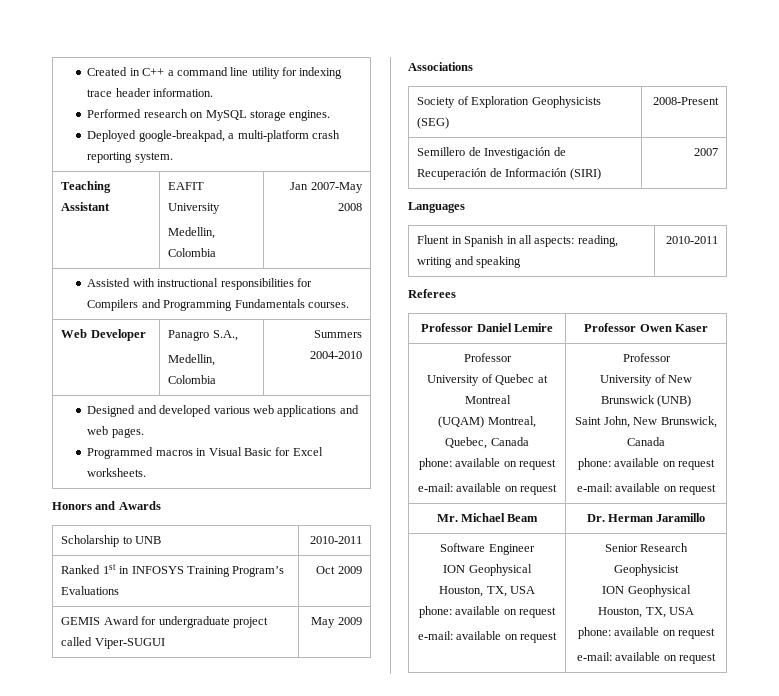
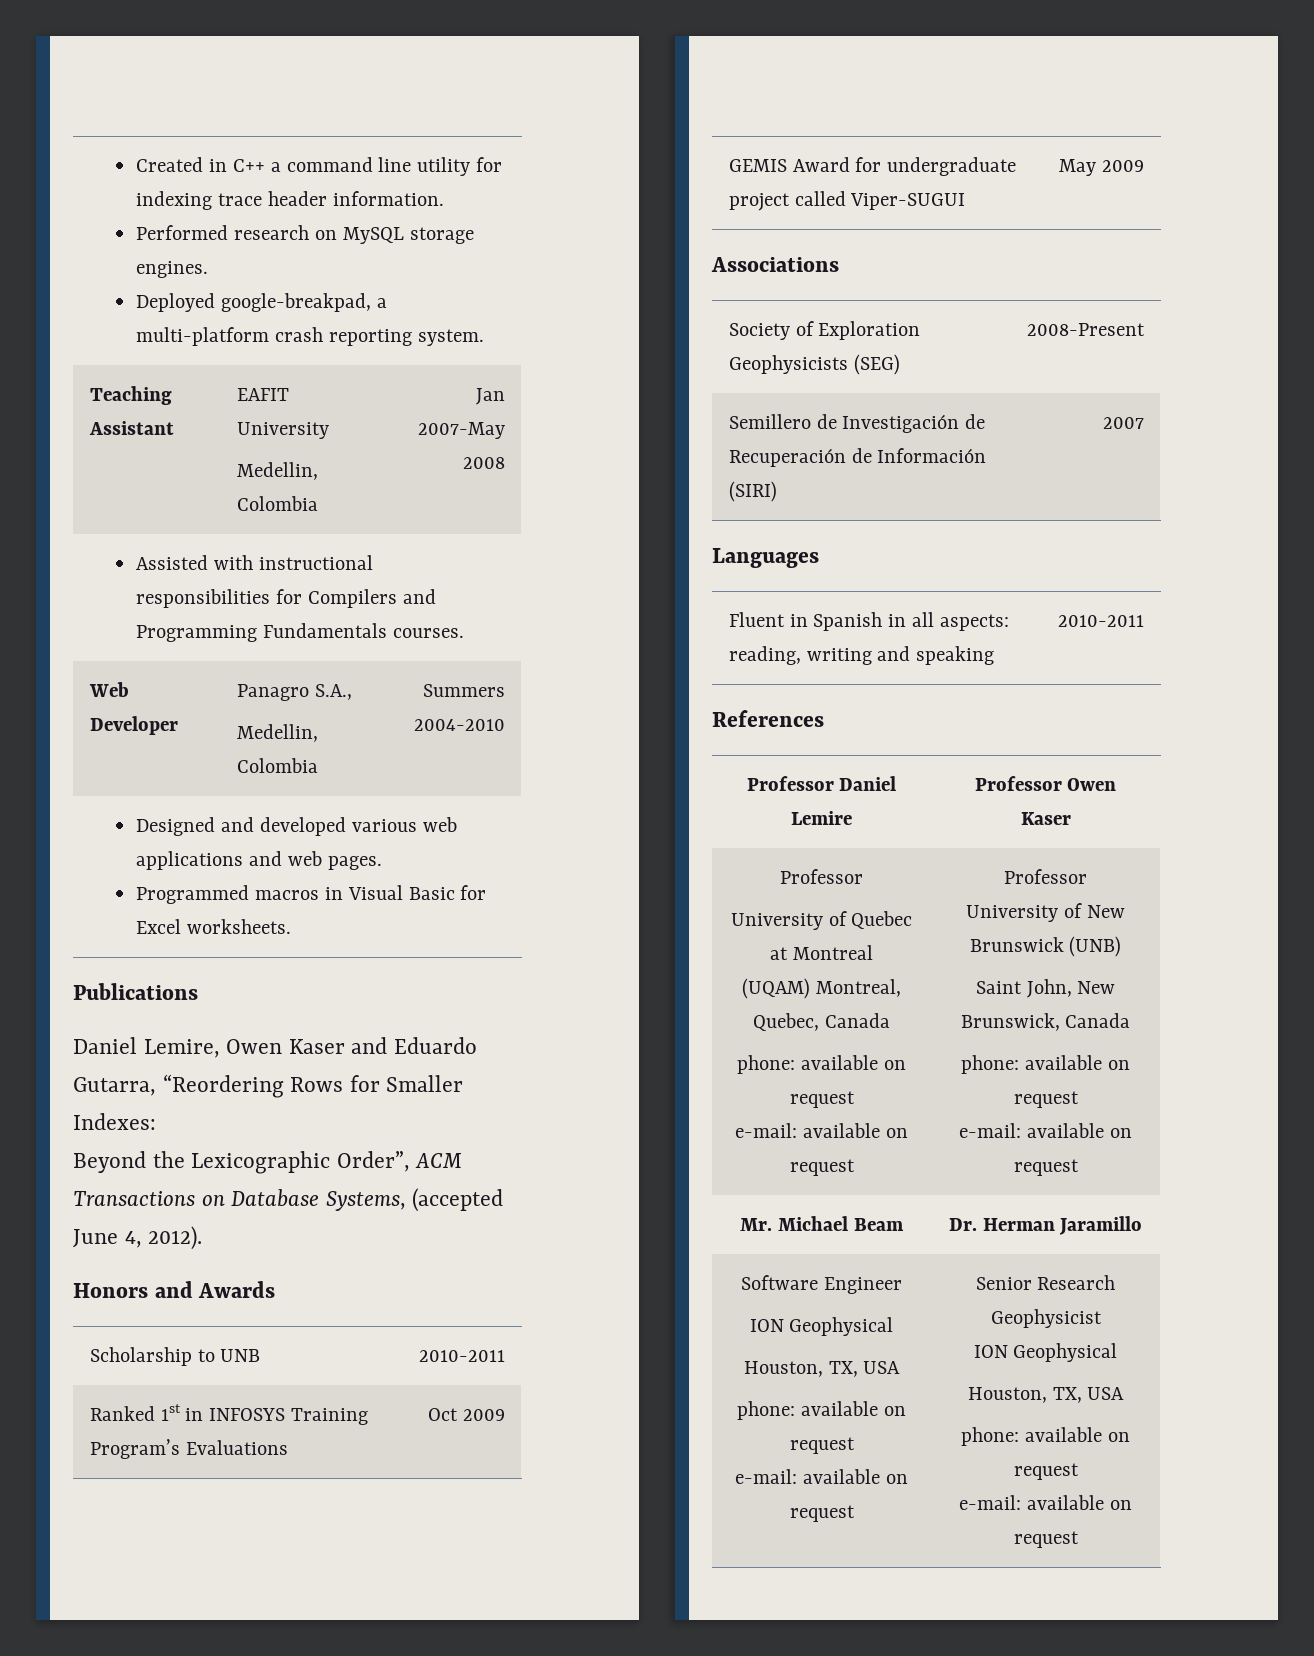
(147, 472) none -> [73,983,198,1000] [73,1037,478,1058] [73,1074,464,1098] [73,1113,156,1130] [73,1151,463,1174] [73,1188,504,1212] [73,1226,203,1250] // Publications // Daniel Lemire, Owen Kaser and Eduardo Gutarra, “Reordering Rows for Smaller Indexes: // Beyond the Lexicographic Order”, ACM Transactions on Database Systems, (accepted June 4, 2012).
[408,289,456,298] Referees -> [712,710,824,727] References

